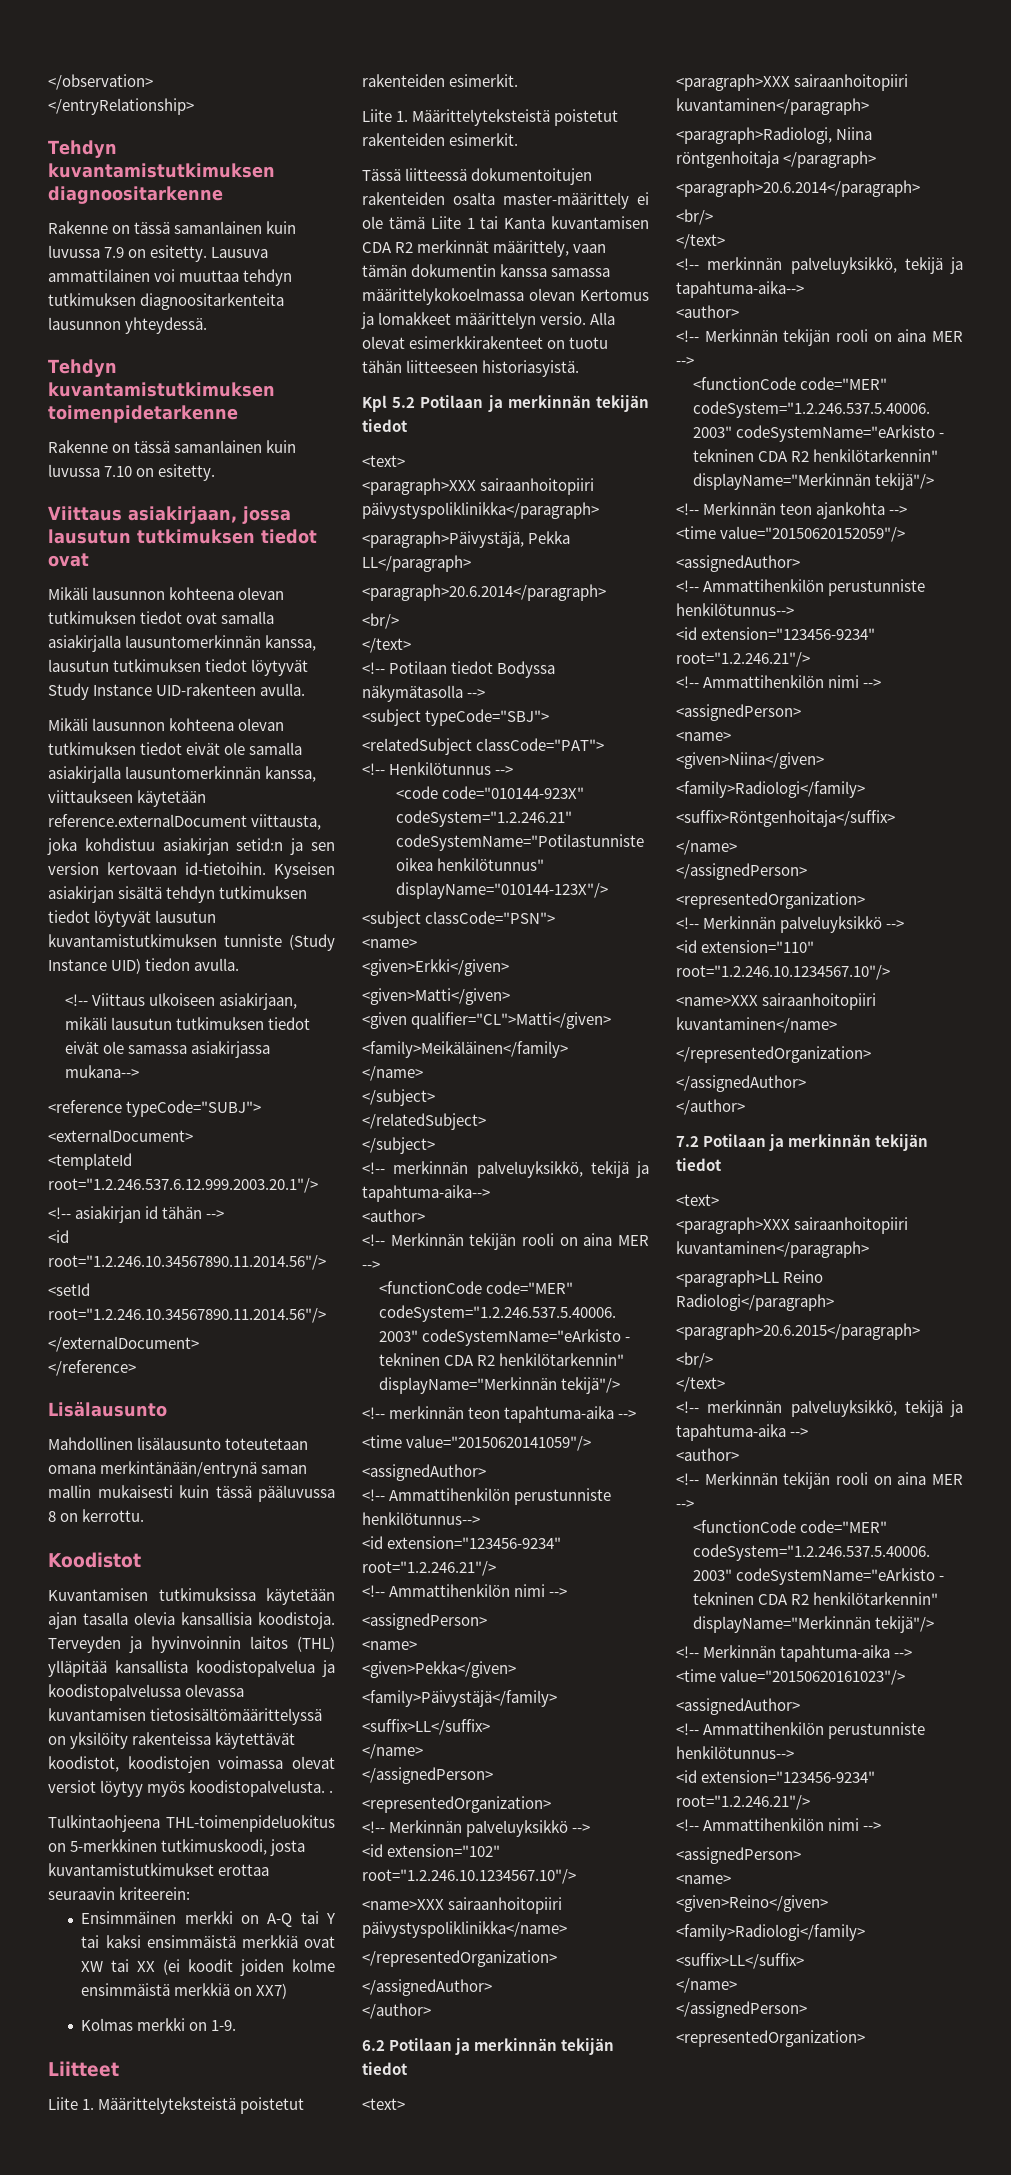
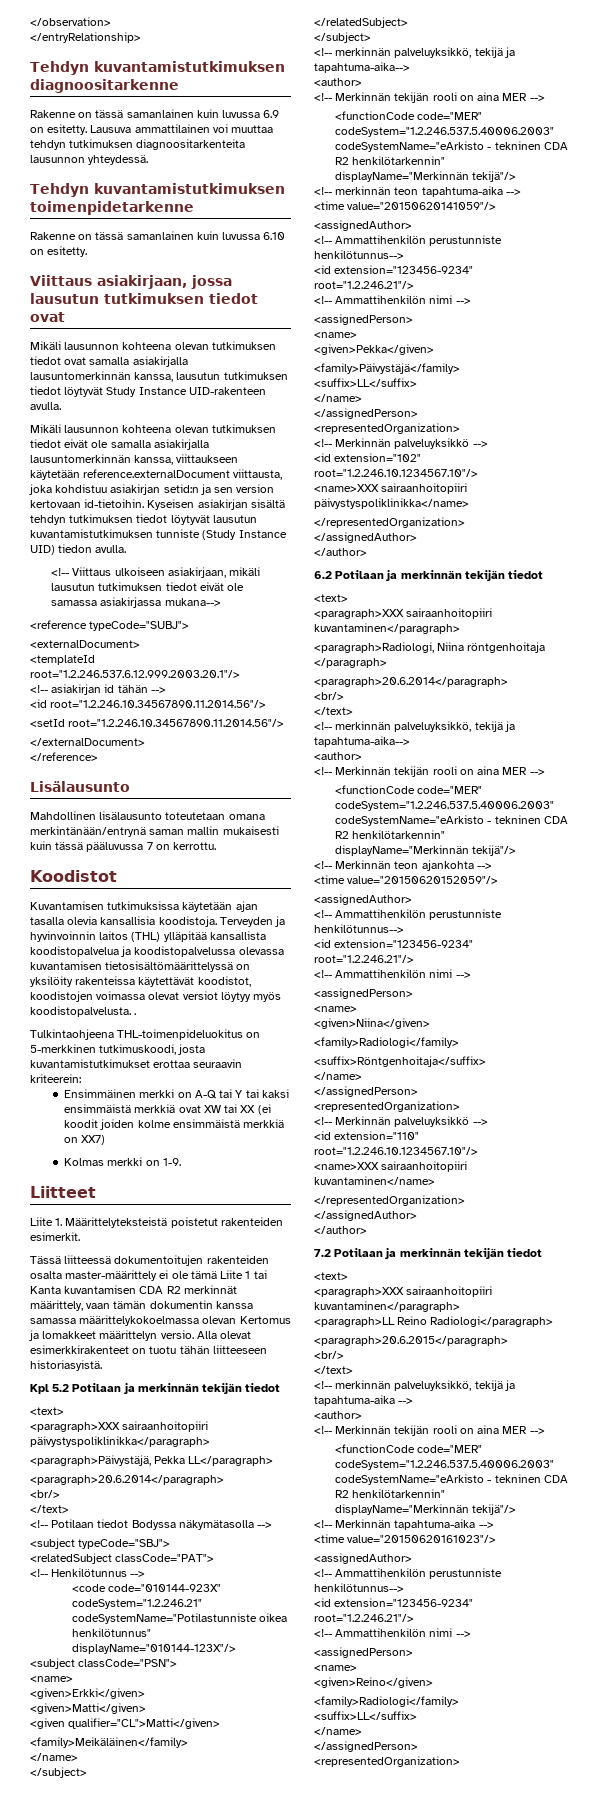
[104,247,125,258] 7.9 -> [263,110,280,118] 6.9
[104,466,133,477] 7.10 -> [263,232,286,240] 6.10
[48,1511,56,1522] 8 -> [146,842,153,850] 7
[362,109,619,126] [362,133,519,146] // Liite 1. Määrittelyteksteistä poistetut rakenteiden esimerkit. -> (80, 1236) none

